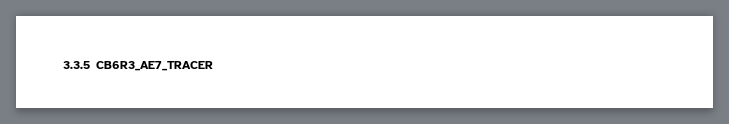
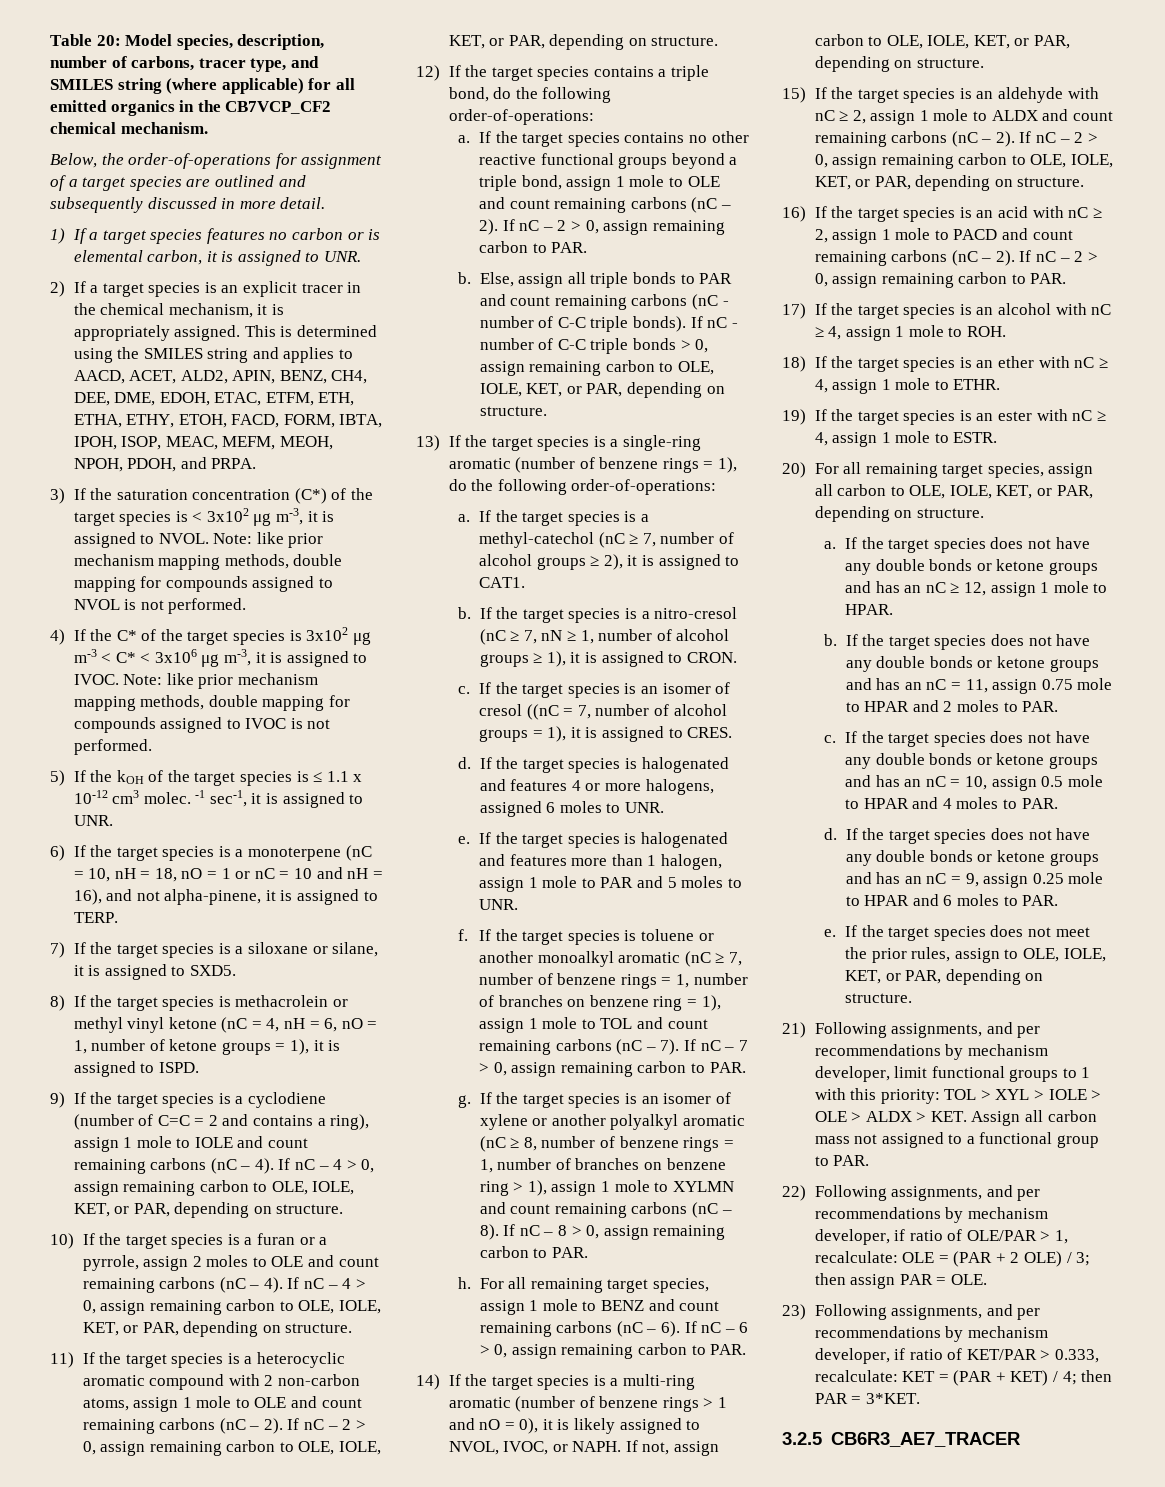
[63,61,90,69] 3.3.5 -> [50,34,325,50] [50,56,319,72] [50,78,355,94] [50,100,332,116] [50,122,208,134] [50,153,383,169] [50,175,306,191] [50,197,326,213] [50,228,381,244] [73,250,362,266] [50,281,362,297] [73,303,284,318] [73,325,377,341] [73,347,354,363] [73,370,368,384] [73,392,355,406] [73,414,383,428] [73,436,333,450] [73,457,257,472] [50,488,374,504] [73,508,335,526] [73,532,324,548] [73,554,343,570] [73,576,333,592] [73,598,247,614] [50,627,371,645] [73,649,368,667] [73,673,318,689] [73,695,350,711] [73,717,331,733] [73,739,152,755] [50,770,363,786] [73,790,364,808] [73,815,113,826] [50,845,372,861] [73,867,383,882] [73,889,378,905] [73,912,118,923] [50,942,379,958] [73,964,236,980] [50,995,349,1011] [73,1017,378,1033] [73,1039,341,1055] [73,1061,199,1077] [50,1092,327,1108] [73,1114,370,1130] [73,1136,309,1152] [73,1158,375,1174] [73,1180,355,1196] [73,1202,344,1218] [50,1233,328,1249] [82,1255,379,1271] [82,1277,366,1293] [82,1299,382,1315] [82,1321,353,1337] [50,1352,346,1368] [82,1374,360,1390] [82,1396,362,1412] [82,1418,366,1434] [82,1440,382,1456] [448,34,719,50] [416,65,710,81] [448,87,612,103] [448,109,594,125] [458,131,749,147] [479,153,738,169] [479,175,720,191] [479,197,732,213] [479,219,725,235] [479,241,588,253] [458,272,733,288] [479,294,729,310] [479,316,738,332] [479,338,709,354] [479,360,714,376] [479,382,725,398] [479,406,547,416] [416,435,702,451] [448,457,738,473] [448,479,717,495] [458,510,650,526] [479,532,735,548] [479,554,740,570] [479,577,526,588] [458,607,738,623] [479,629,730,645] [479,651,737,667] [458,682,731,698] [479,704,727,720] [479,726,733,742] [458,757,729,773] [479,779,714,795] [479,801,664,817] [458,832,729,848] [479,854,723,870] [479,876,742,892] [479,899,519,910] [458,929,714,945] [479,951,743,967] [479,973,748,989] [479,995,721,1011] [479,1017,708,1033] [479,1039,748,1055] [479,1061,746,1077] [458,1092,731,1108] [479,1114,745,1130] [479,1136,734,1152] [479,1158,726,1173] [479,1180,734,1196] [479,1202,732,1218] [479,1224,726,1240] [479,1246,588,1258] [458,1277,709,1293] [479,1299,720,1315] [479,1321,749,1337] [479,1343,747,1359] [416,1374,696,1390] [448,1396,728,1412] [448,1418,701,1434] [448,1440,720,1456] [814,34,1071,49] [814,56,984,72] [782,87,1099,103] [814,109,1113,125] [814,131,1098,147] [814,153,1114,169] [814,175,1085,191] [782,206,1102,222] [814,228,1073,244] [814,250,1098,266] [814,272,1067,288] [782,303,1112,319] [814,325,1007,341] [782,356,1108,372] [814,378,1001,394] [782,409,1106,425] [814,431,998,447] [782,462,1094,478] [814,484,1093,499] [814,506,984,522] [824,537,1090,553] [845,559,1099,575] [845,581,1108,597] [845,604,894,615] [824,634,1091,650] [845,656,1099,672] [845,678,1113,694] [845,700,1059,712] [824,731,1090,747] [845,753,1099,769] [845,775,1103,791] [845,797,1058,809] [824,828,1091,844] [845,850,1099,866] [845,872,1104,888] [845,894,1059,906] [824,925,1090,941] [845,947,1106,963] [845,969,1044,985] [845,993,913,1003] [782,1022,1041,1038] [814,1044,1048,1060] [814,1066,1091,1082] [814,1088,1102,1104] [814,1110,1097,1126] [814,1132,1100,1148] [814,1155,870,1166] [782,1185,1041,1201] [814,1207,1048,1223] [814,1229,1069,1245] [814,1251,1091,1267] [814,1273,987,1289] [782,1304,1041,1320] [814,1326,1048,1342] [814,1348,1100,1364] [814,1370,1113,1386] [814,1393,920,1404] [782,1432,822,1445] Table 20: Model species, description, number of carbons, tracer type, and SMILES string (where applicable) for all emitted organics in the CB7VCP_CF2 chemical mechanism. // Below, the order-of-operations for assignment of a target species are outlined and subsequently discussed in more detail. // 1) If a target species features no carbon or is elemental carbon, it is assigned to UNR. // 2) If a target species is an explicit tracer in the chemical mechanism, it is appropriately assigned. This is determined using the SMILES string and applies to AACD, ACET, ALD2, APIN, BENZ, CH4, DEE, DME, EDOH, ETAC, ETFM, ETH, ETHA, ETHY, ETOH, FACD, FORM, IBTA, IPOH, ISOP, MEAC, MEFM, MEOH, NPOH, PDOH, and PRPA. // 3) If the saturation concentration (C*) of the target species is < 3x102 μg m-3, it is assigned to NVOL. Note: like prior mechanism mapping methods, double mapping for compounds assigned to NVOL is not performed. // 4) If the C* of the target species is 3x102 μg m-3 < C* < 3x106 μg m-3, it is assigned to IVOC. Note: like prior mechanism mapping methods, double mapping for compounds assigned to IVOC is not performed. // 5) If the kOH of the target species is ≤ 1.1 x 10-12 cm3 molec. -1 sec-1, it is assigned to UNR. // 6) If the target species is a monoterpene (nC = 10, nH = 18, nO = 1 or nC = 10 and nH = 16), and not alpha-pinene, it is assigned to TERP. // 7) If the target species is a siloxane or silane, it is assigned to SXD5. // 8) If the target species is methacrolein or methyl vinyl ketone (nC = 4, nH = 6, nO = 1, number of ketone groups = 1), it is assigned to ISPD. // 9) If the target species is a cyclodiene (number of C=C = 2 and contains a ring), assign 1 mole to IOLE and count remaining carbons (nC – 4). If nC – 4 > 0, assign remaining carbon to OLE, IOLE, KET, or PAR, depending on structure. // 10) If the target species is a furan or a pyrrole, assign 2 moles to OLE and count remaining carbons (nC – 4). If nC – 4 > 0, assign remaining carbon to OLE, IOLE, KET, or PAR, depending on structure. // 11) If the target species is a heterocyclic aromatic compound with 2 non-carbon atoms, assign 1 mole to OLE and count remaining carbons (nC – 2). If nC – 2 > 0, assign remaining carbon to OLE, IOLE, KET, or PAR, depending on structure. // 12) If the target species contains a triple bond, do the following order-of-operations: // a. If the target species contains no other reactive functional groups beyond a triple bond, assign 1 mole to OLE and count remaining carbons (nC – 2). If nC – 2 > 0, assign remaining carbon to PAR. // b. Else, assign all triple bonds to PAR and count remaining carbons (nC - number of C-C triple bonds). If nC - number of C-C triple bonds > 0, assign remaining carbon to OLE, IOLE, KET, or PAR, depending on structure. // 13) If the target species is a single-ring aromatic (number of benzene rings = 1), do the following order-of-operations: // a. If the target species is a methyl-catechol (nC ≥ 7, number of alcohol groups ≥ 2), it is assigned to CAT1. // b. If the target species is a nitro-cresol (nC ≥ 7, nN ≥ 1, number of alcohol groups ≥ 1), it is assigned to CRON. // c. If the target species is an isomer of cresol ((nC = 7, number of alcohol groups = 1), it is assigned to CRES. // d. If the target species is halogenated and features 4 or more halogens, assigned 6 moles to UNR. // e. If the target species is halogenated and features more than 1 halogen, assign 1 mole to PAR and 5 moles to UNR. // f. If the target species is toluene or another monoalkyl aromatic (nC ≥ 7, number of benzene rings = 1, number of branches on benzene ring = 1), assign 1 mole to TOL and count remaining carbons (nC – 7). If nC – 7 > 0, assign remaining carbon to PAR. // g. If the target species is an isomer of xylene or another polyalkyl aromatic (nC ≥ 8, number of benzene rings = 1, number of branches on benzene ring > 1), assign 1 mole to XYLMN and count remaining carbons (nC – 8). If nC – 8 > 0, assign remaining carbon to PAR. // h. For all remaining target species, assign 1 mole to BENZ and count remaining carbons (nC – 6). If nC – 6 > 0, assign remaining carbon to PAR. // 14) If the target species is a multi-ring aromatic (number of benzene rings > 1 and nO = 0), it is likely assigned to NVOL, IVOC, or NAPH. If not, assign carbon to OLE, IOLE, KET, or PAR, depending on structure. // 15) If the target species is an aldehyde with nC ≥ 2, assign 1 mole to ALDX and count remaining carbons (nC – 2). If nC – 2 > 0, assign remaining carbon to OLE, IOLE, KET, or PAR, depending on structure. // 16) If the target species is an acid with nC ≥ 2, assign 1 mole to PACD and count remaining carbons (nC – 2). If nC – 2 > 0, assign remaining carbon to PAR. // 17) If the target species is an alcohol with nC ≥ 4, assign 1 mole to ROH. // 18) If the target species is an ether with nC ≥ 4, assign 1 mole to ETHR. // 19) If the target species is an ester with nC ≥ 4, assign 1 mole to ESTR. // 20) For all remaining target species, assign all carbon to OLE, IOLE, KET, or PAR, depending on structure. // a. If the target species does not have any double bonds or ketone groups and has an nC ≥ 12, assign 1 mole to HPAR. // b. If the target species does not have any double bonds or ketone groups and has an nC = 11, assign 0.75 mole to HPAR and 2 moles to PAR. // c. If the target species does not have any double bonds or ketone groups and has an nC = 10, assign 0.5 mole to HPAR and 4 moles to PAR. // d. If the target species does not have any double bonds or ketone groups and has an nC = 9, assign 0.25 mole to HPAR and 6 moles to PAR. // e. If the target species does not meet the prior rules, assign to OLE, IOLE, KET, or PAR, depending on structure. // 21) Following assignments, and per recommendations by mechanism developer, limit functional groups to 1 with this priority: TOL > XYL > IOLE > OLE > ALDX > KET. Assign all carbon mass not assigned to a functional group to PAR. // 22) Following assignments, and per recommendations by mechanism developer, if ratio of OLE/PAR > 1, recalculate: OLE = (PAR + 2 OLE) / 3; then assign PAR = OLE. // 23) Following assignments, and per recommendations by mechanism developer, if ratio of KET/PAR > 0.333, recalculate: KET = (PAR + KET) / 4; then PAR = 3*KET. // 3.2.5

